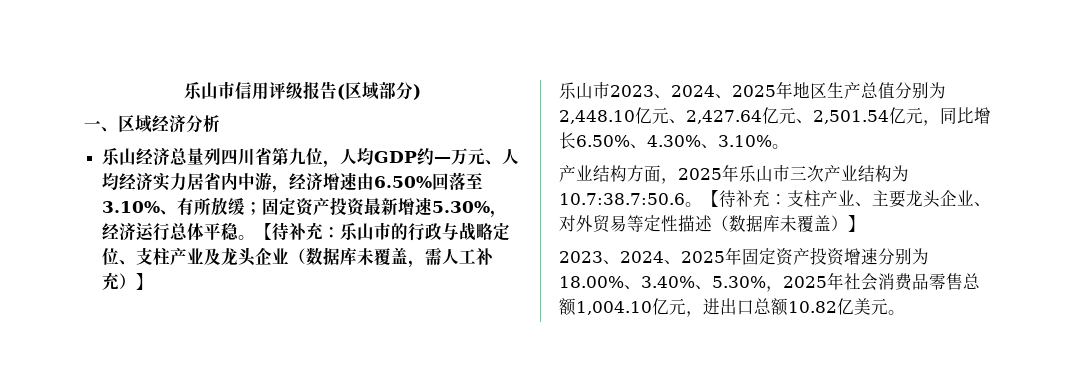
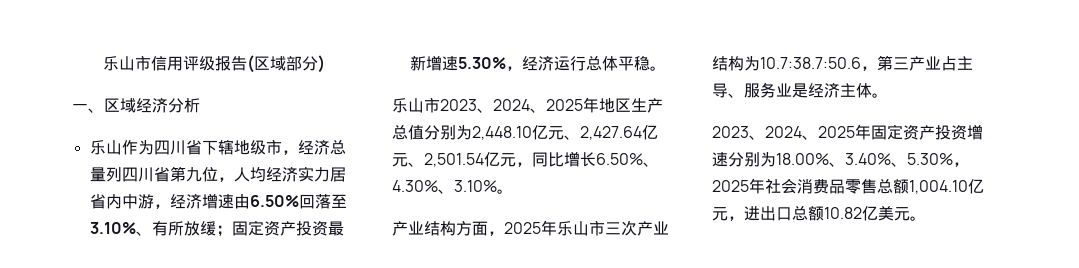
(137, 156) none -> [121,139,298,155] 作为四川省下辖地级市，
[374,148,520,165] [102,173,120,190] GDP约—万元、人均 -> (266, 174) none
[255,222,511,241] [102,247,495,268] [102,272,154,290] 【待补充：乐山市的行政与战略定位、支柱产业及龙头企业（数据库未覆盖，需人工补充）】 -> (666, 68) none
[685,190,991,208] [559,215,865,233] 。【待补充：支柱产业、主要龙头企业、对外贸易等定性描述（数据库未覆盖）】 -> [861,55,973,71] [712,82,888,98] ，第三产业占主导、服务业是经济主体。

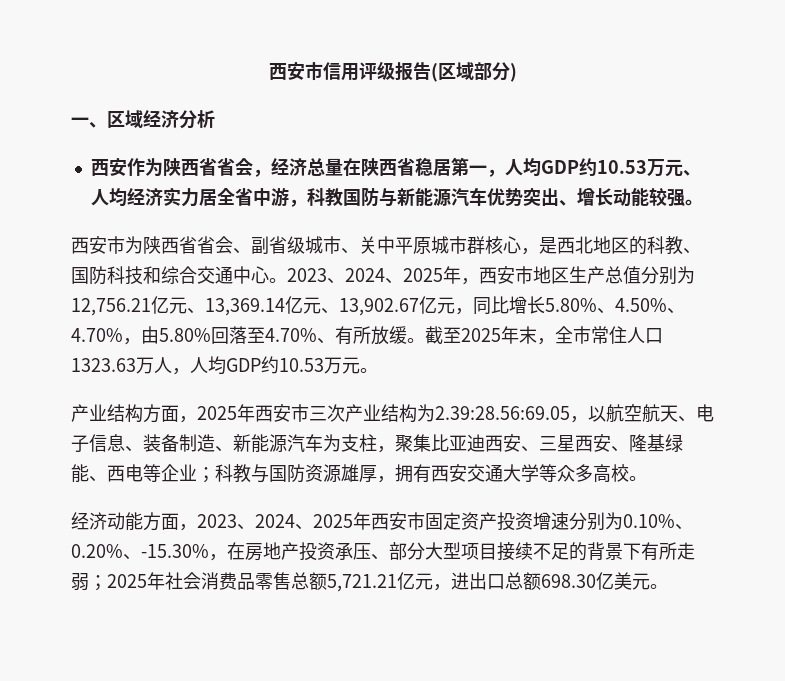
[103,56,135,71] 乐山 -> [268,62,305,80] 西安
[89,139,346,155] [89,166,346,182] [89,193,347,209] [89,220,344,237] [409,55,666,71] [392,97,599,113] 乐山作为四川省下辖地级市，经济总量列四川省第九位，人均经济实力居省内中游，经济增速由6.50%回落至3.10%、有所放缓；固定资产投资最新增速5.30%，经济运行总体平稳。 // 乐山市2023、2024、2025年 -> [90,157,701,177] [90,187,703,207] [71,236,701,255] [71,266,533,285] 西安作为陕西省省会，经济总量在陕西省稳居第一，人均GDP约10.53万元、人均经济实力居全省中游，科教国防与新能源汽车优势突出、增长动能较强。 // 西安市为陕西省省会、副省级城市、关中平原城市群核心，是西北地区的科教、国防科技和综合交通中心。2023、2024、2025年，西安市
[472,125,658,140] [392,151,659,167] [392,180,497,194] 2,448.10亿元、2,427.64亿元、2,501.54亿元，同比增长6.50%、4.30%、3.10% -> [71,296,685,316] [71,326,663,345] [71,356,360,375] 12,756.21亿元、13,369.14亿元、13,902.67亿元，同比增长5.80%、4.50%、4.70%，由5.80%回落至4.70%、有所放缓。截至2025年末，全市常住人口1323.63万人，人均GDP约10.53万元
[557,221,589,236] 乐山 -> [255,404,291,422] 西安
[760,55,973,71] [712,82,888,98] [712,124,871,140] 10.7:38.7:50.6，第三产业占主导、服务业是经济主体。 // 2023、2024、2025年 -> [435,404,714,423] [71,434,683,453] [71,464,647,483] [71,512,425,531] 2.39:28.56:69.05，以航空航天、电子信息、装备制造、新能源汽车为支柱，聚集比亚迪西安、三星西安、隆基绿能、西电等企业；科教与国防资源雄厚，拥有西安交通大学等众多高校。 // 经济动能方面，2023、2024、2025年西安市
[776,153,969,167] 18.00%、3.40%、5.30%， -> [623,514,693,530] [71,542,695,561] [71,573,107,591] 0.10%、0.20%、-15.30%，在房地产投资承压、部分大型项目接续不足的背景下有所走弱；
[909,180,968,194] 1,004.10 -> [327,574,397,592] 5,721.21
[824,207,862,219] 10.82 -> [541,574,596,588] 698.30

